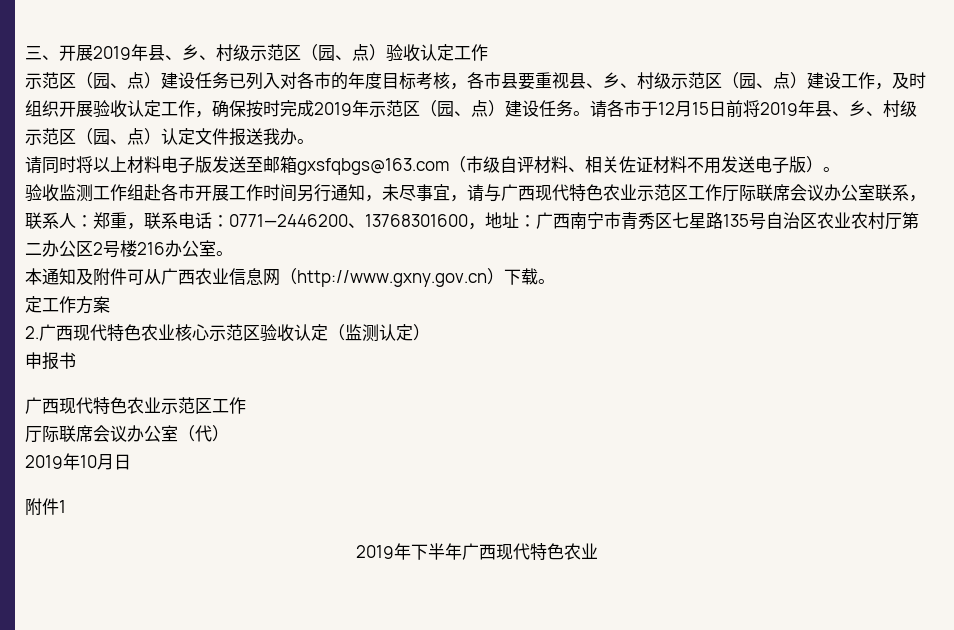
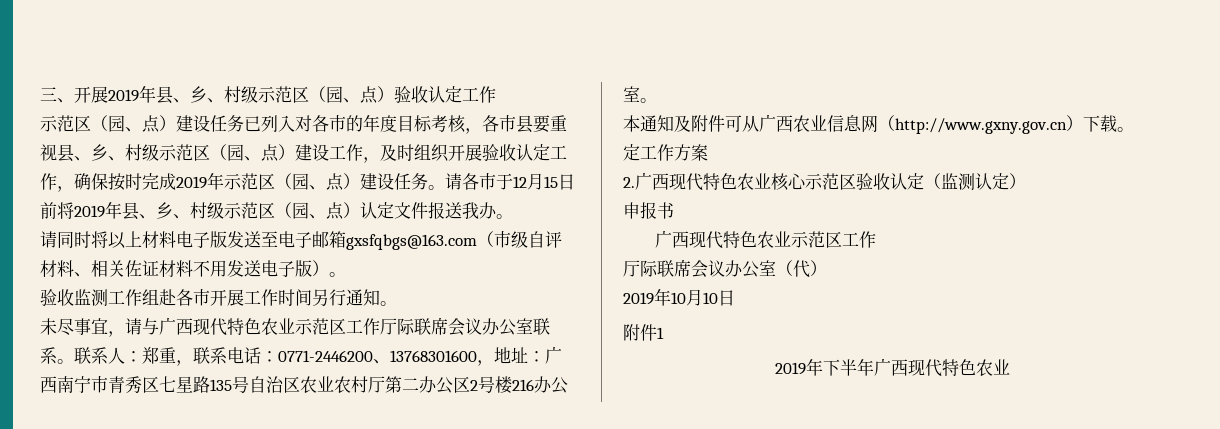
(263, 164) none -> [278,231,312,248] 电子
[365,195,382,202] ， -> [380,301,397,306] 。 //
[909,195,926,202] ， -> [57,359,74,364] 。
[229,214,348,227] 0771—2446200 -> [278,350,373,362] 0771-2446200
(114, 462) none -> [703,292,718,304] 10

